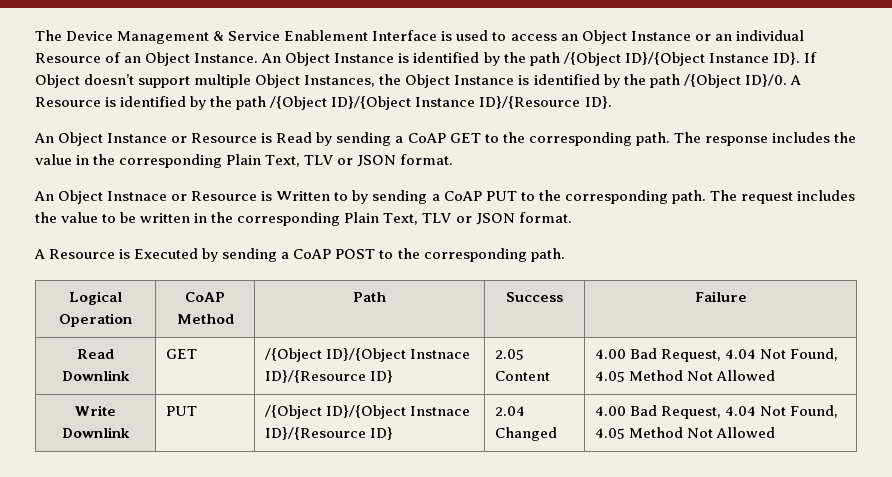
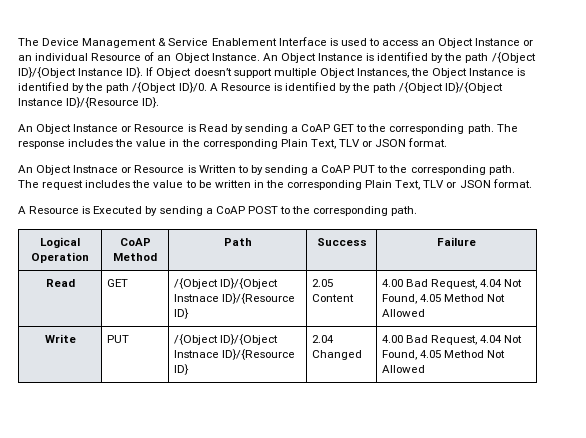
[61,370,130,381] Downlink -> (75, 283) none
[61,427,130,438] Downlink -> (76, 338) none

